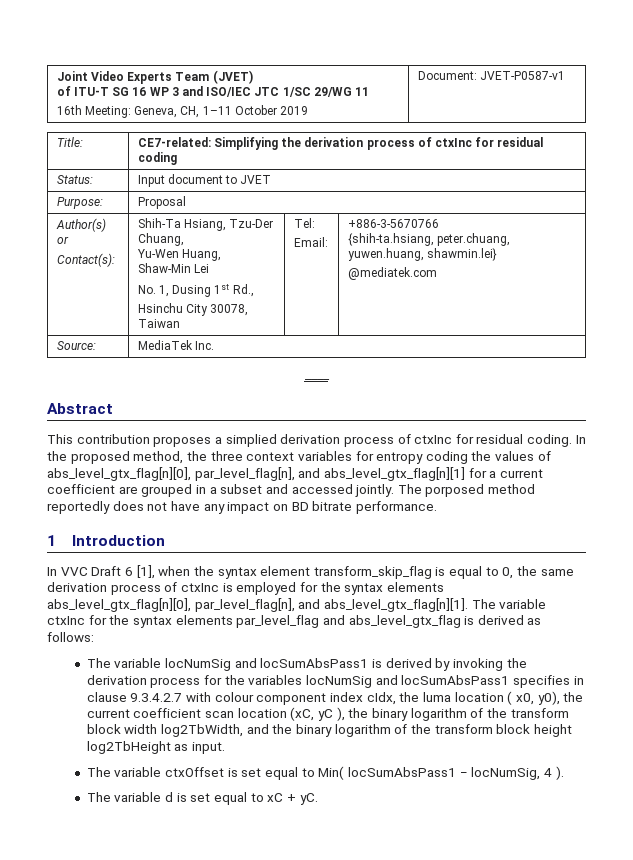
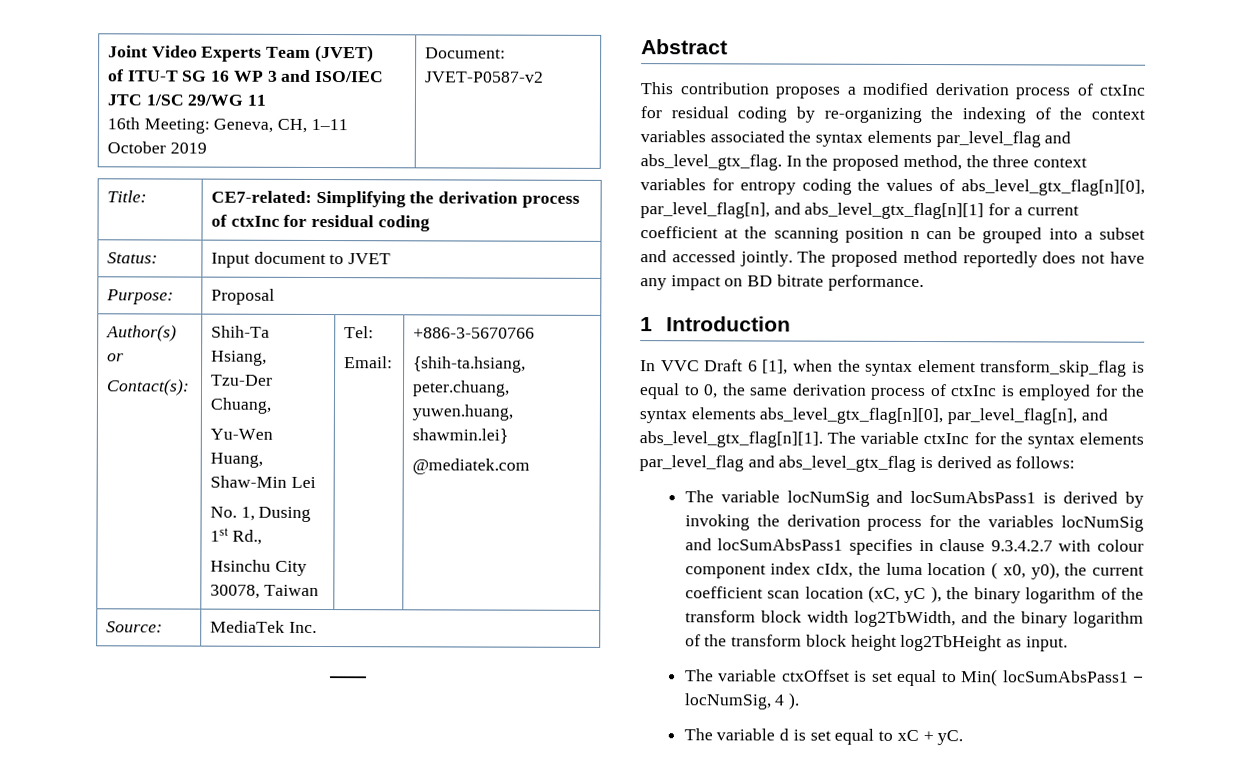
[479,71,565,80] JVET-P0587-v1 -> [424,71,544,83] JVET-P0587-v2
[225,434,573,447] simplied derivation process of ctxInc for residual coding. -> [862,82,1146,100] [640,106,1145,124] [640,130,1072,148] [640,154,782,171] modified derivation process of ctxInc for residual coding by re-organizing the indexing of the context variables associated the syntax elements par_level_flag and abs_level_gtx_flag.
[118,484,206,497] are grouped in -> [724,226,1078,244] at the scanning position n can be grouped into
[425,484,485,497] porposed -> [831,250,899,267] proposed

